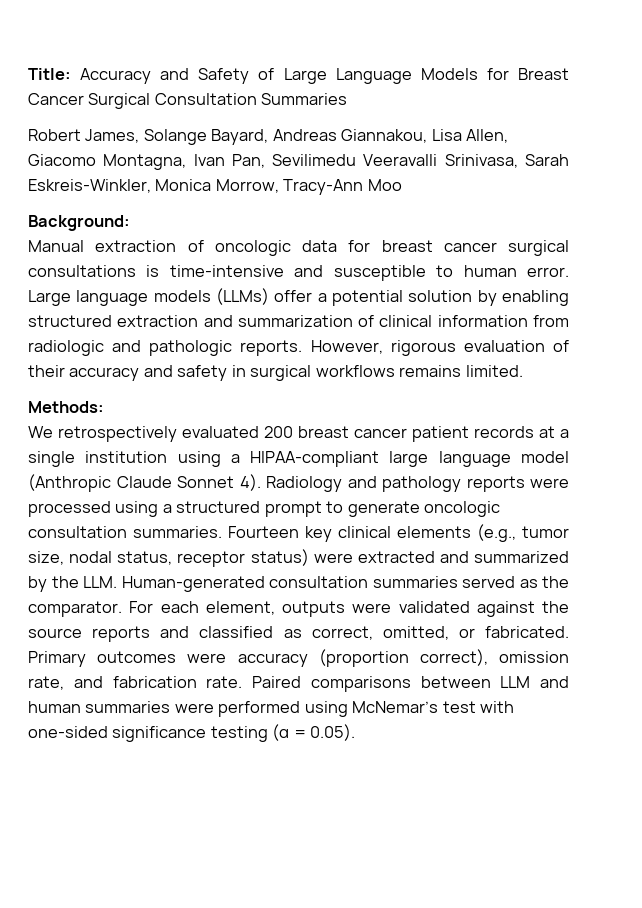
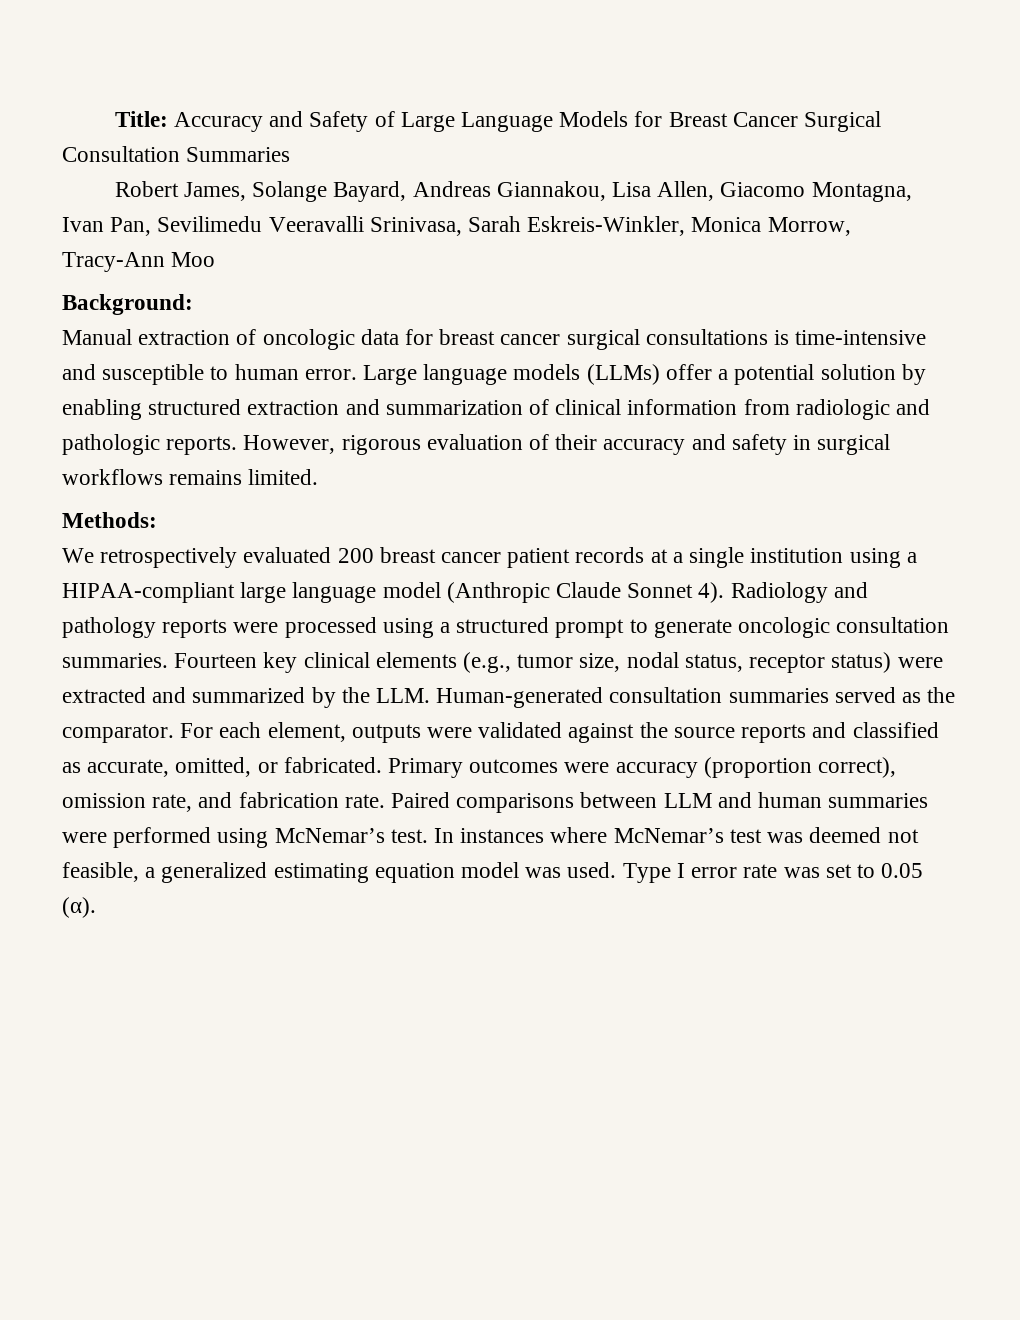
[311,626,373,640] correct, -> [87,759,170,777] accurate,
[442,701,515,713] [28,724,356,742] test with one-sided significance testing (α = 0.05). -> [390,827,919,843] [62,862,924,883] [62,897,96,918] test. In instances where McNemar’s test was deemed not feasible, a generalized estimating equation model was used. Type I error rate was set to 0.05 (α).

